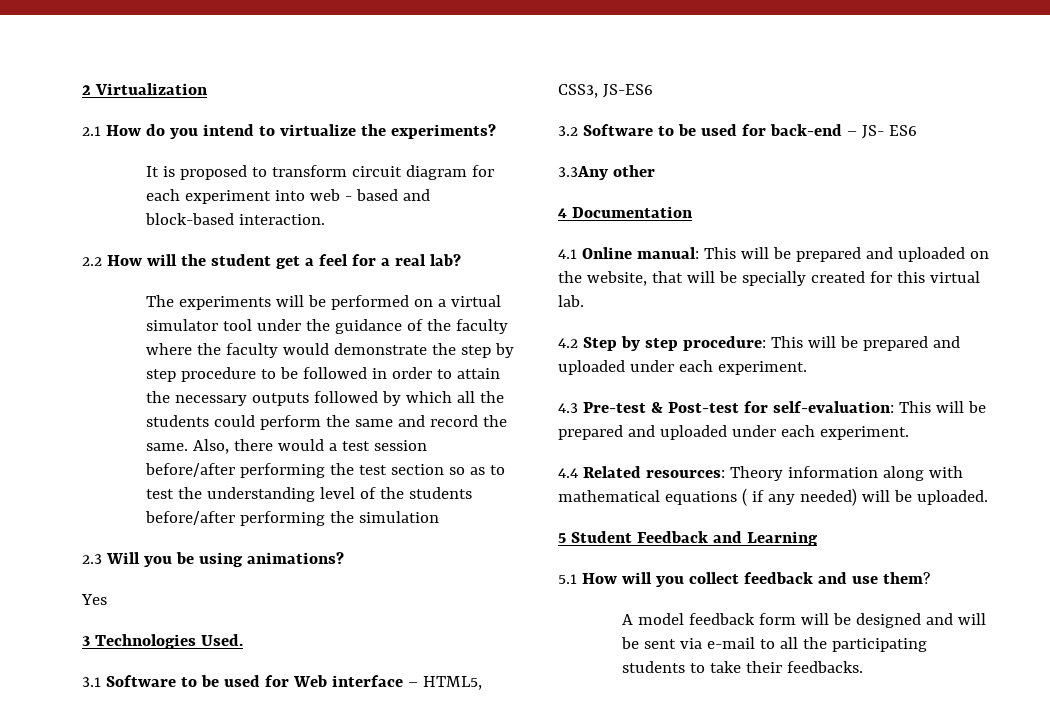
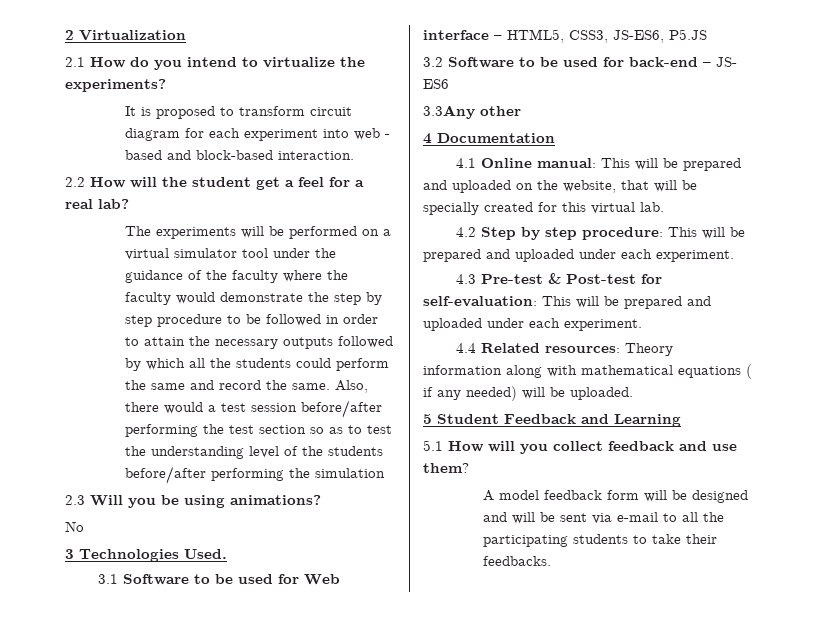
[81,594,107,605] Yes -> [65,521,84,532] No
[602,84,653,98] JS-ES6 -> [613,29,707,43] JS-ES6, P5.JS

